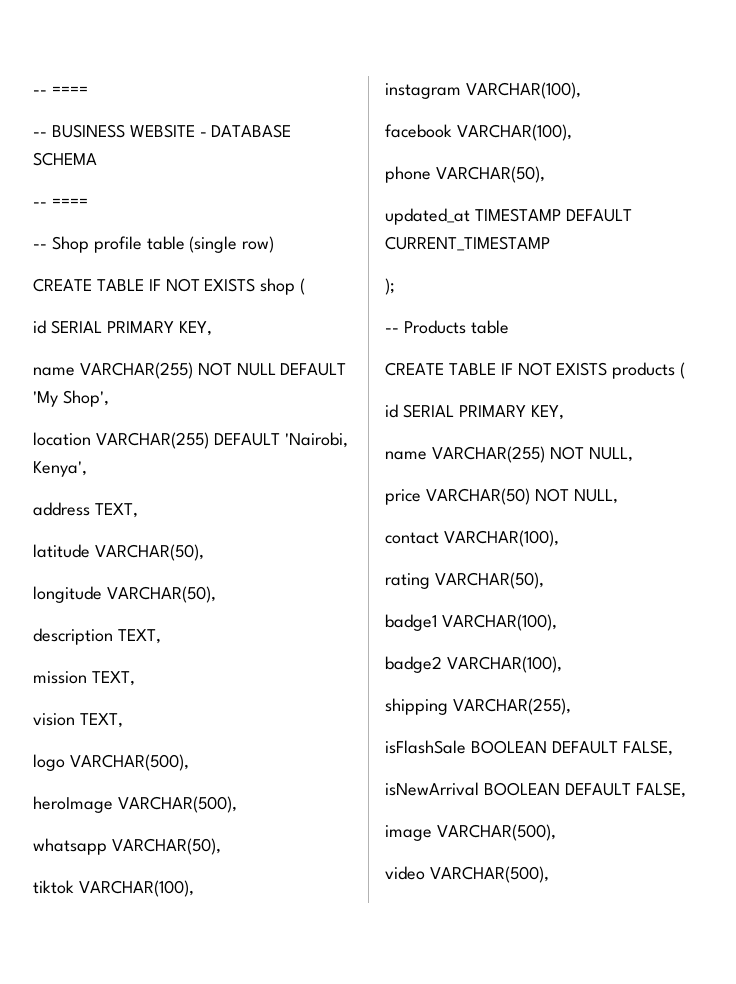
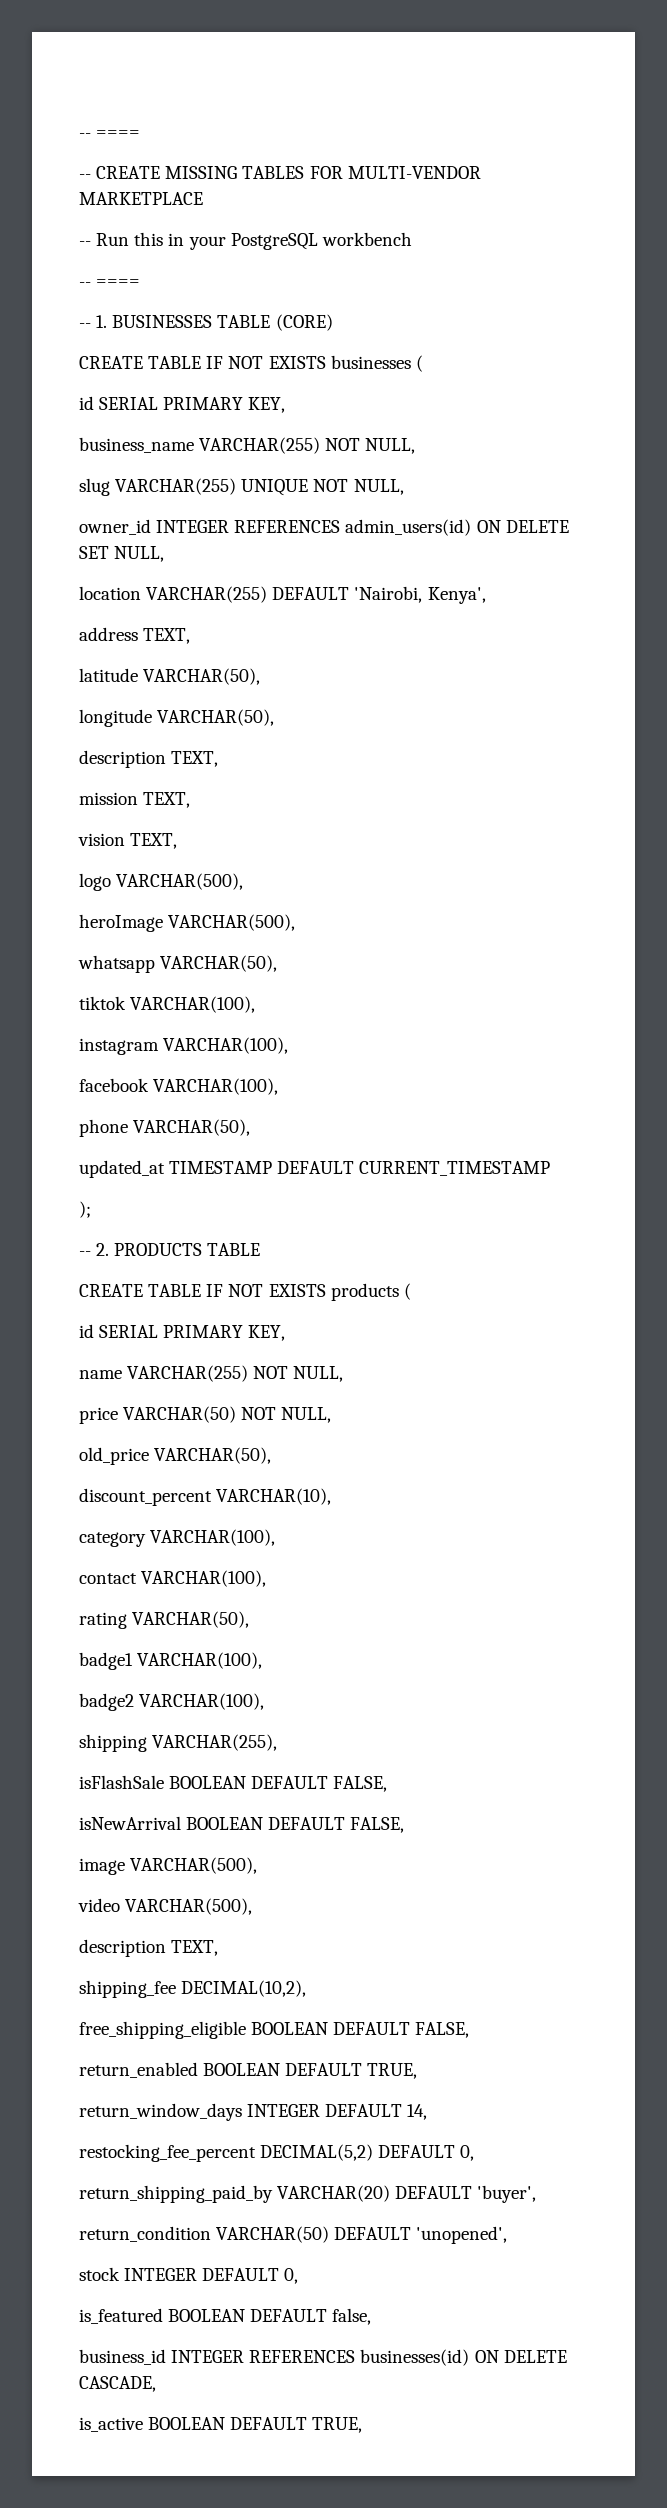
[33,86,88,95] [33,124,292,138] [33,152,97,166] [33,198,88,207] [33,236,275,253] [33,278,306,295] [33,320,212,336] [33,362,347,379] [33,390,109,407] -- ==== // -- BUSINESS WEBSITE - DATABASE SCHEMA // -- ==== // -- Shop profile table (single row) // CREATE TABLE IF NOT EXISTS shop ( // id SERIAL PRIMARY KEY, // name VARCHAR(255) NOT NULL DEFAULT 'My Shop', -> [79,130,141,138] [79,166,481,179] [79,192,203,205] [79,232,412,250] [79,279,141,287] [79,314,333,331] [79,355,423,372] [79,396,286,413] [79,437,416,454] [79,478,404,496] [79,519,569,536] [79,546,165,562] -- ==== // -- CREATE MISSING TABLES FOR MULTI-VENDOR MARKETPLACE // -- Run this in your PostgreSQL workbench // -- ==== // -- 1. BUSINESSES TABLE (CORE) // CREATE TABLE IF NOT EXISTS businesses ( // id SERIAL PRIMARY KEY, // business_name VARCHAR(255) NOT NULL, // slug VARCHAR(255) UNIQUE NOT NULL, // owner_id INTEGER REFERENCES admin_users(id) ON DELETE SET NULL,
[403,320,509,334] Products table -> [96,1243,261,1256] 2. PRODUCTS TABLE
(618, 496) none -> [79,1447,272,1465] [79,1488,332,1506] [79,1529,276,1547] // old_price VARCHAR(50), // discount_percent VARCHAR(10), // category VARCHAR(100),
(549, 874) none -> [79,1939,219,1957] [79,1980,307,1998] [79,2021,470,2039] [79,2062,418,2079] [79,2103,428,2121] [79,2144,475,2162] [79,2185,537,2203] [79,2226,508,2244] [79,2267,299,2284] [79,2308,372,2325] [79,2349,567,2366] [79,2376,156,2392] [79,2417,363,2433] // description TEXT, // shipping_fee DECIMAL(10,2), // free_shipping_eligible BOOLEAN DEFAULT FALSE, // return_enabled BOOLEAN DEFAULT TRUE, // return_window_days INTEGER DEFAULT 14, // restocking_fee_percent DECIMAL(5,2) DEFAULT 0, // return_shipping_paid_by VARCHAR(20) DEFAULT 'buyer', // return_condition VARCHAR(50) DEFAULT 'unopened', // stock INTEGER DEFAULT 0, // is_featured BOOLEAN DEFAULT false, // business_id INTEGER REFERENCES businesses(id) ON DELETE CASCADE, // is_active BOOLEAN DEFAULT TRUE,

